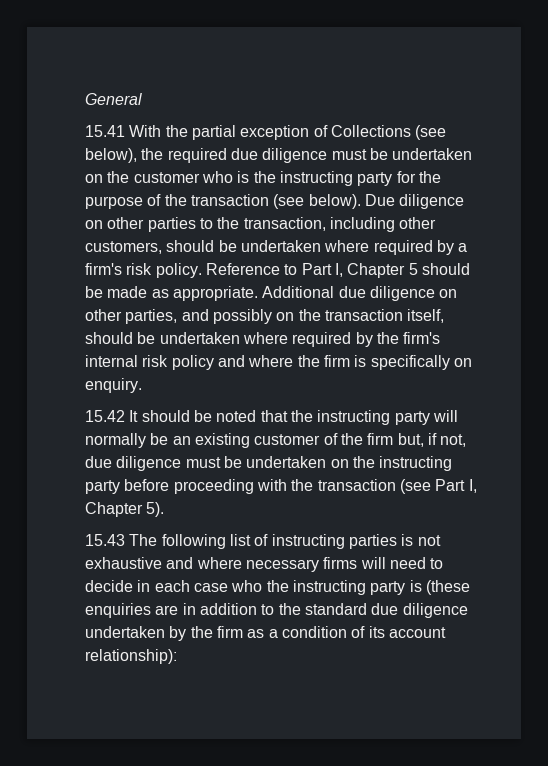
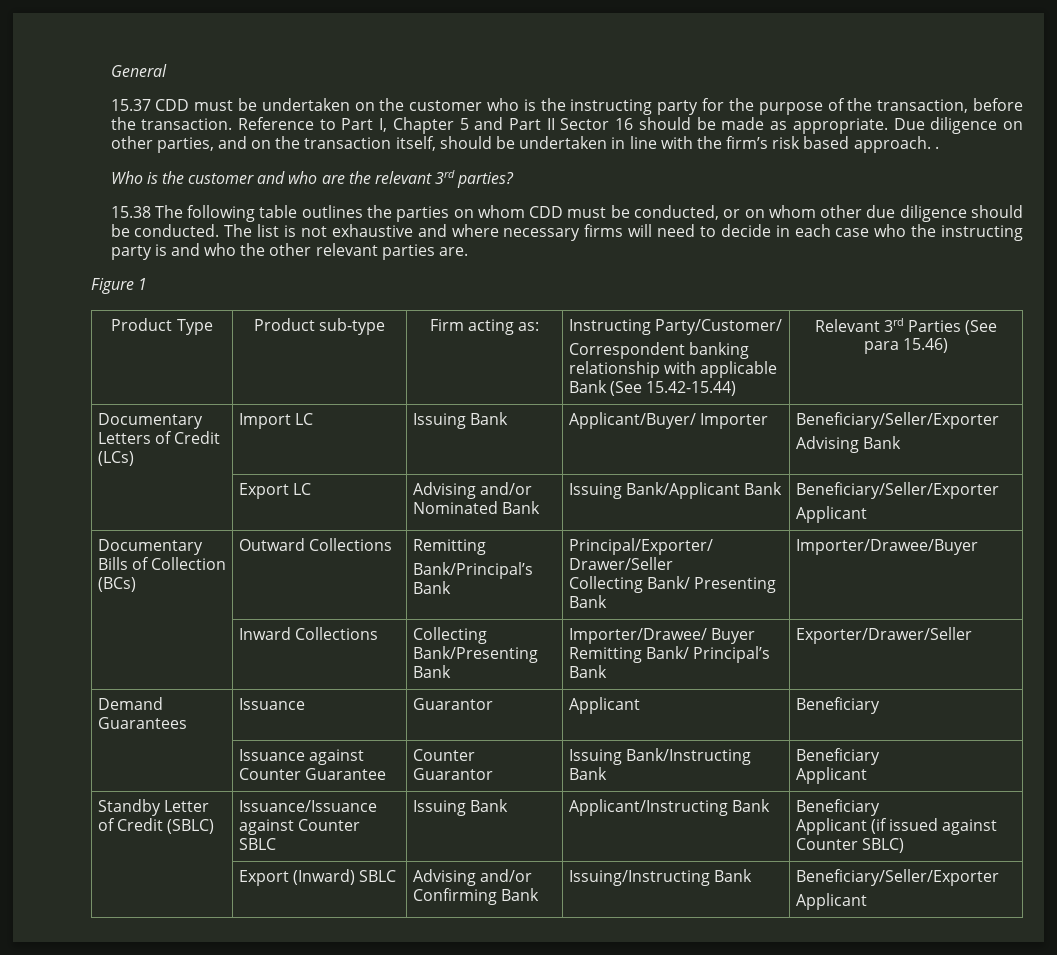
[85,125,447,140] [85,148,328,163] 15.41 With the partial exception of Collections (see below), the required due diligence -> [110,99,190,111] 15.37 CDD
[191,194,465,209] [85,217,437,232] [85,240,468,255] [85,263,202,278] transaction (see below). Due diligence on other parties to the transaction, including other customers, should be undertaken where required by a firm's risk policy. -> [877,98,1023,113] [110,117,233,130] transaction, before the transaction.
(418, 269) none -> [474,117,634,130] and Part II Sector 16
[262,286,366,298] Additional due -> [893,118,925,130] Due
[213,309,273,324] possibly -> (247, 142) none
[243,332,441,347] [85,355,472,370] [85,378,143,393] [85,410,458,425] [85,433,467,448] [85,456,453,471] [85,479,477,494] [85,502,165,517] [85,534,397,549] where required by the firm's internal risk policy and where the firm is specifically on enquiry. // 15.42 It should be noted that the instructing party will normally be an existing customer of the firm but, if not, due diligence must be undertaken on the instructing party before proceeding with the transaction (see Part I, Chapter 5). // 15.43 The following list of instructing parties -> [611,136,939,153] [110,170,515,188] [110,205,1024,222] [110,224,280,237] in line with the firm’s risk based approach. . // Who is the customer and who are the relevant 3rd parties? // 15.38 The following table outlines the parties on whom CDD must be conducted, or on whom other due diligence should be conducted. The list
[425,580,470,595] [85,603,468,618] [85,626,446,641] [85,649,178,664] (these enquiries are in addition to the standard due diligence undertaken by the firm as a condition of its account relationship): -> [170,243,468,260] [91,278,148,294] [111,318,213,335] [253,318,386,335] [429,319,540,335] [568,319,782,335] [568,342,749,359] [568,361,778,378] [568,380,737,396] [814,318,998,335] [863,338,949,354] [97,413,203,429] [97,431,221,444] [97,451,134,466] [238,413,313,429] [412,412,508,429] [568,412,768,429] [795,412,999,429] [795,436,901,453] [238,483,311,499] [412,482,532,499] [412,501,540,514] [568,482,783,499] [795,482,999,499] [795,506,867,523] [97,539,203,555] [97,557,227,570] [97,577,136,592] [238,538,392,551] [412,539,486,555] [412,562,533,579] [412,581,451,594] [568,538,713,555] [568,557,673,570] [568,576,777,593] [568,595,607,608] [795,539,978,555] [238,627,378,640] [412,627,487,644] [412,646,538,663] [412,665,451,678] [568,628,755,644] [568,646,771,663] [568,665,607,678] [795,627,972,644] [97,697,163,710] [97,717,187,729] [238,698,305,710] [412,698,493,710] [568,697,640,714] [795,697,880,714] [238,749,364,765] [238,768,386,780] [412,749,475,761] [412,768,493,780] [568,748,751,765] [568,767,607,780] [795,748,880,765] [795,767,867,784] [97,799,209,816] [97,818,215,834] [238,800,377,812] [238,819,360,835] [238,838,276,850] [412,799,508,816] [568,799,770,816] [795,799,880,816] [795,818,998,835] [795,838,904,853] [238,869,397,886] [412,869,532,886] [412,888,539,905] [568,869,752,886] [795,869,999,886] [795,893,867,910] and who the other relevant parties are. // Figure 1 // Product Type | Product sub-type | Firm acting as: | Instructing Party/Customer/ // Correspondent banking relationship with applicable Bank (See 15.42-15.44) | Relevant 3rd Parties (See para 15.46) // Documentary Letters of Credit (LCs) | Import LC | Issuing Bank | Applicant/Buyer/ Importer | Beneficiary/Seller/Exporter // Advising Bank // | Export LC | Advising and/or Nominated Bank | Issuing Bank/Applicant Bank | Beneficiary/Seller/Exporter // Applicant // Documentary Bills of Collection (BCs) | Outward Collections | Remitting // Bank/Principal’s Bank | Principal/Exporter/ Drawer/Seller // Collecting Bank/ Presenting Bank | Importer/Drawee/Buyer // | Inward Collections | Collecting Bank/Presenting Bank | Importer/Drawee/ Buyer Remitting Bank/ Principal’s Bank | Exporter/Drawer/Seller // Demand Guarantees | Issuance | Guarantor | Applicant | Beneficiary // | Issuance against Counter Guarantee | Counter Guarantor | Issuing Bank/Instructing Bank | Beneficiary // Applicant // Standby Letter of Credit (SBLC) | Issuance/Issuance against Counter SBLC | Issuing Bank | Applicant/Instructing Bank | Beneficiary // Applicant (if issued against Counter SBLC) // | Export (Inward) SBLC | Advising and/or Confirming Bank | Issuing/Instructing Bank | Beneficiary/Seller/Exporter // Applicant

